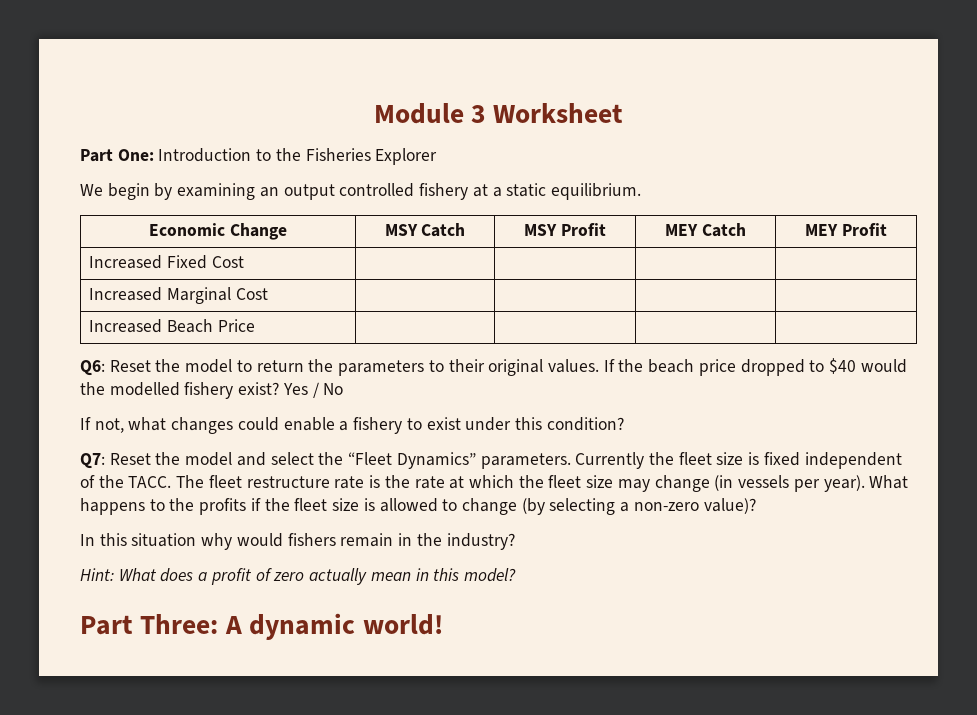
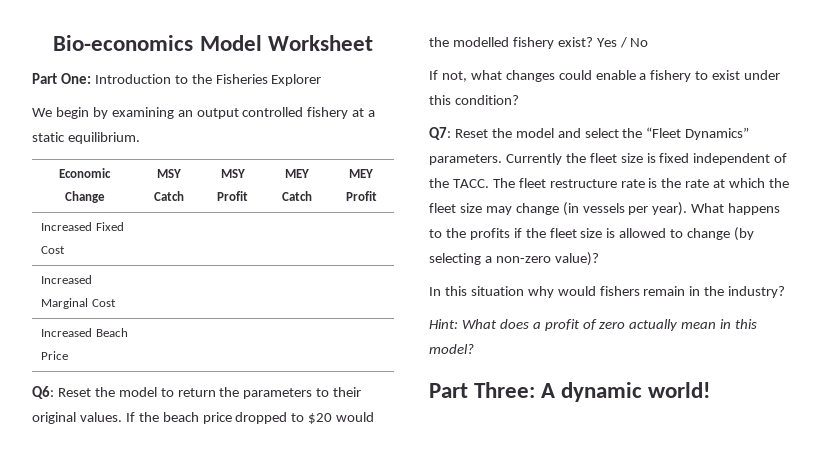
[373,103,486,124] Module 3 -> [53,35,262,51] Bio-economics Model
[829,358,857,374] $40 -> [308,413,333,424] $20

